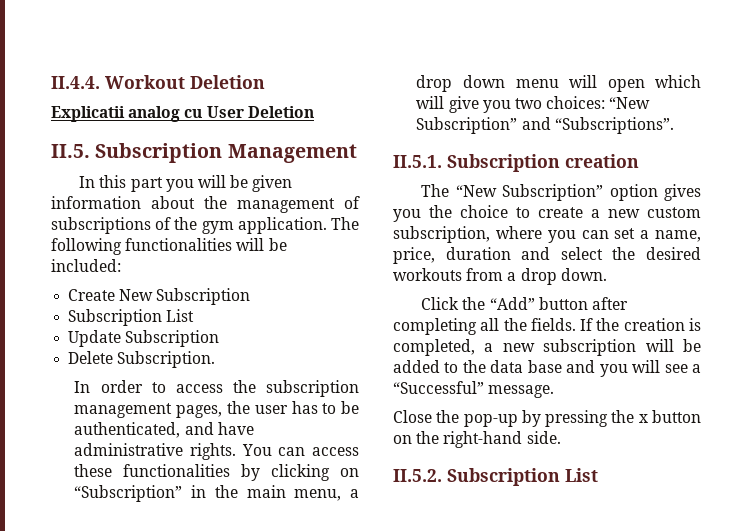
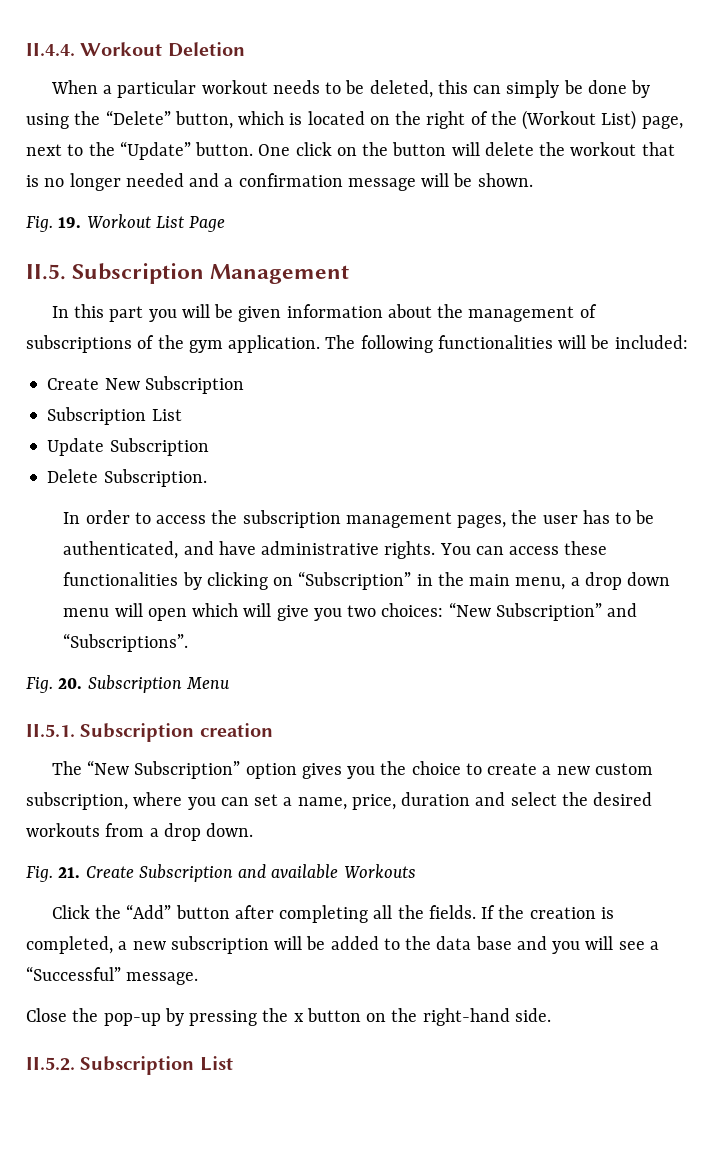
[51,106,314,122] Explicatii analog cu User Deletion -> [50,80,651,98] [26,110,683,130] [26,141,675,160] [26,173,533,191] [26,214,226,232] When a particular workout needs to be deleted, this can simply be done by using the “Delete” button, which is located on the right of the (Workout List) page, next to the “Update” button. One click on the button will delete the workout that is no longer needed and a confirmation message will be shown. // Fig. 19. Workout List Page
(674, 125) none -> [26,675,230,693] // Fig. 20. Subscription Menu
(607, 274) none -> [26,864,416,882] // Fig. 21. Create Subscription and available Workouts

